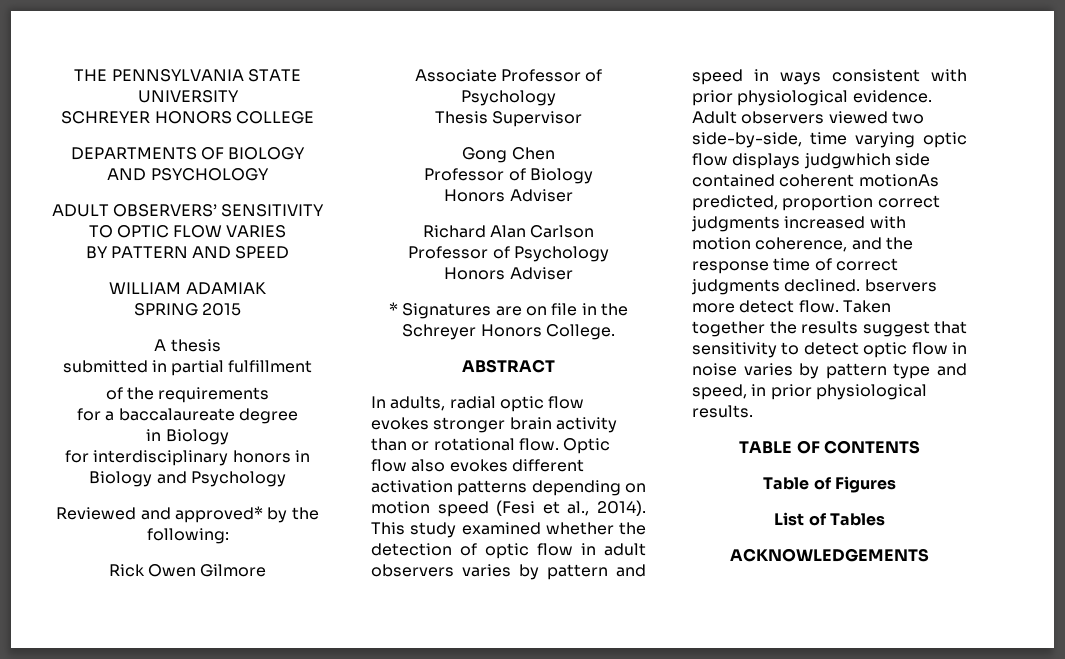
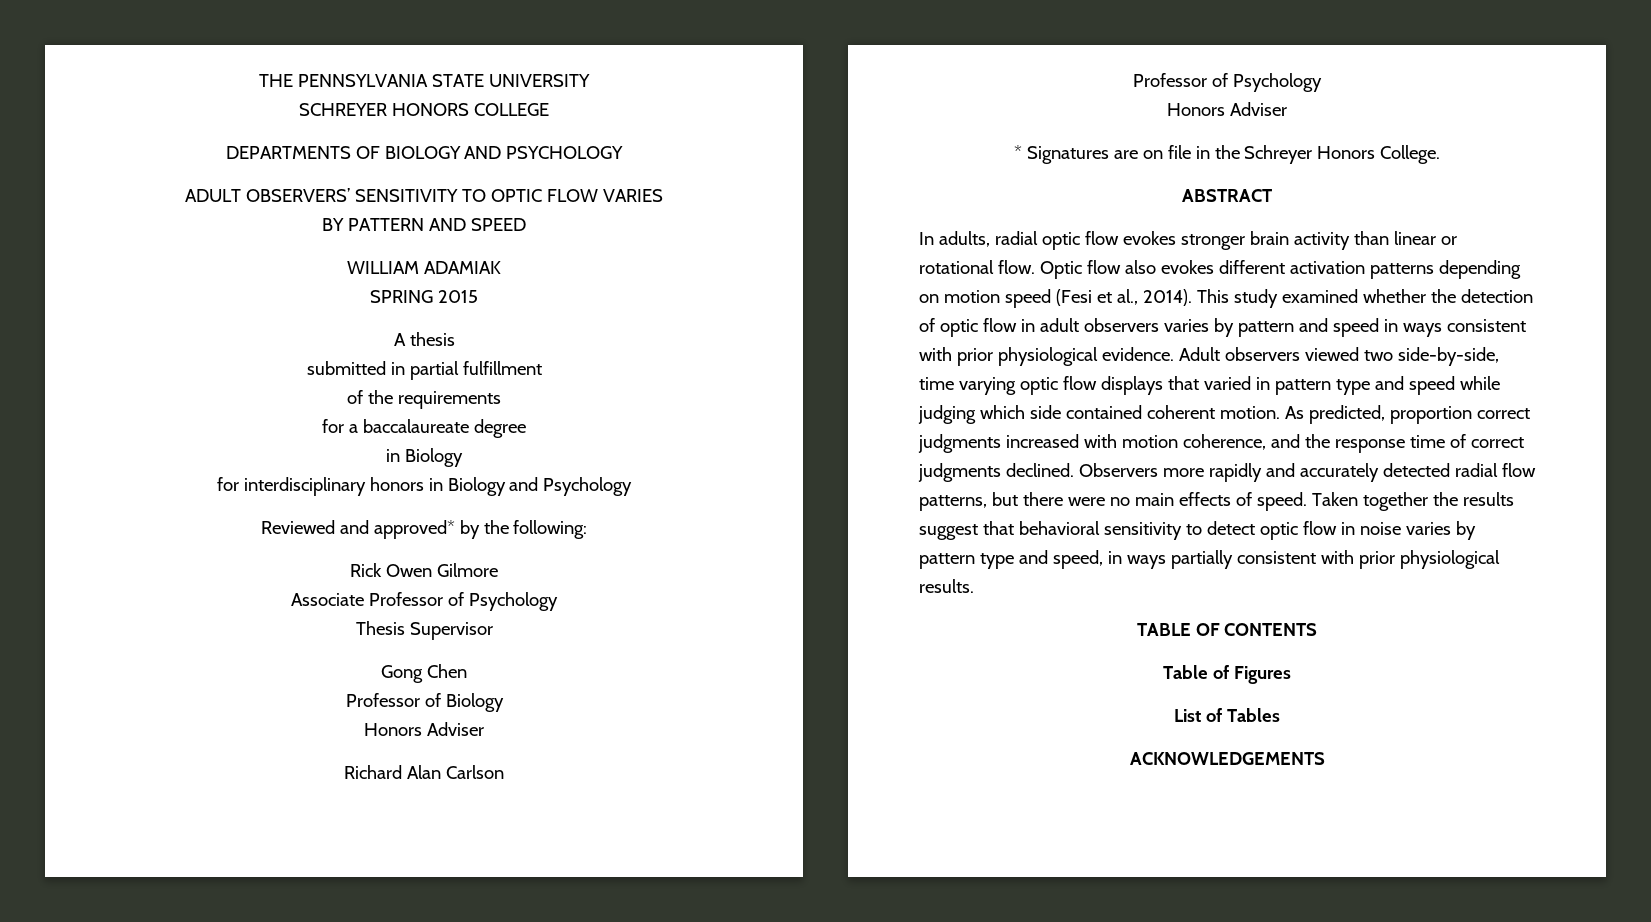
(407, 444) none -> [1393,231,1436,245] linear
[803,153,891,169] judgwhich -> [1167,376,1500,395] [918,405,1025,424] that varied in pattern type and speed while judging which
[858,174,939,187] motionAs -> [1219,406,1304,419] motion. As
[864,279,937,292] [692,300,839,313] bservers more detect flow. -> [1078,463,1536,482] [919,492,1307,511] Observers more rapidly and accurately detected radial flow patterns, but there were no main effects of speed.
(967, 327) none -> [1018,521,1100,535] behavioral
(767, 390) none -> [1126,550,1354,569] ways partially consistent with

